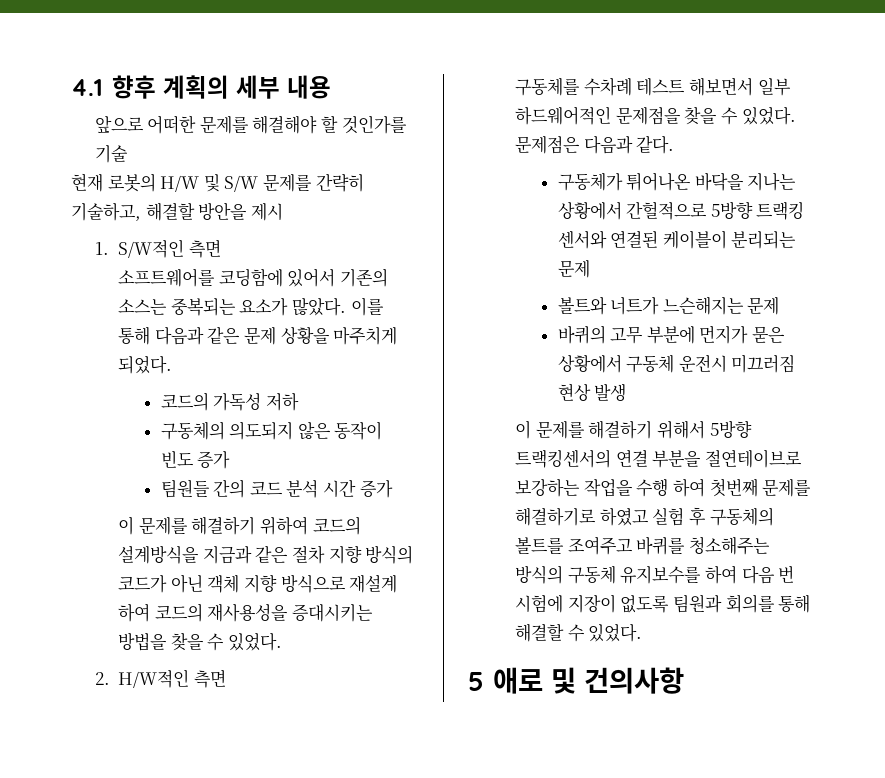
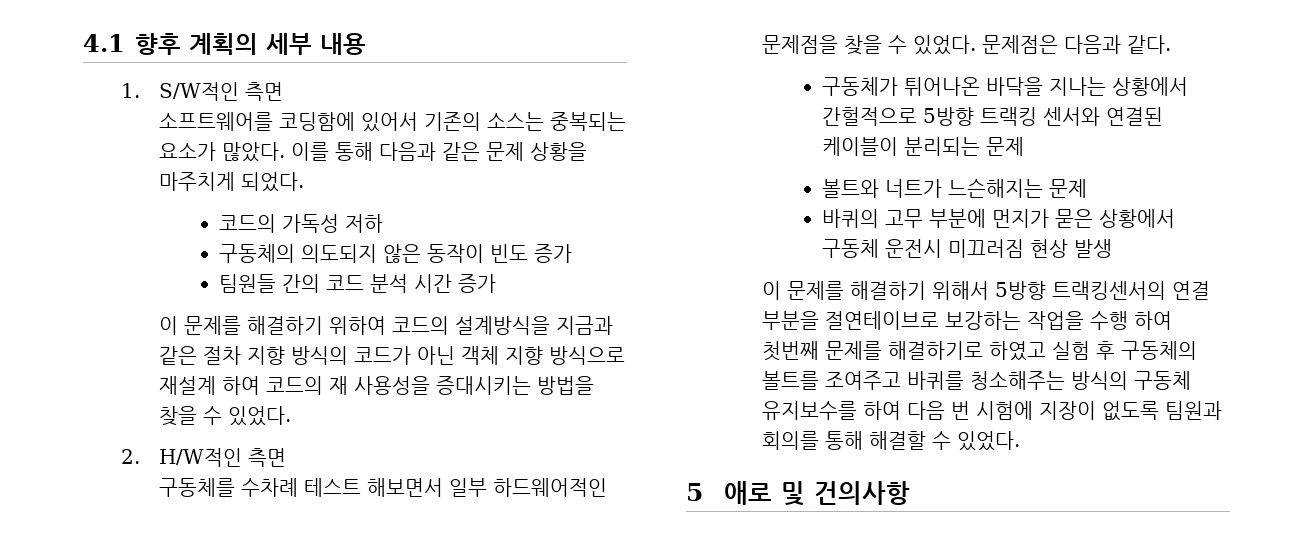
[94,115,407,134] [94,145,128,163] [71,173,364,192] [71,202,283,221] // 앞으로 어떠한 문제를 해결해야 할 것인가를 기술 // 현재 로봇의 H/W 및 S/W 문제를 간략히 기술하고, 해결할 방안을 제시 -> (366, 44) none
[207,603,289,622] 재사용성을 -> [328,376,430,395] 재 사용성을

